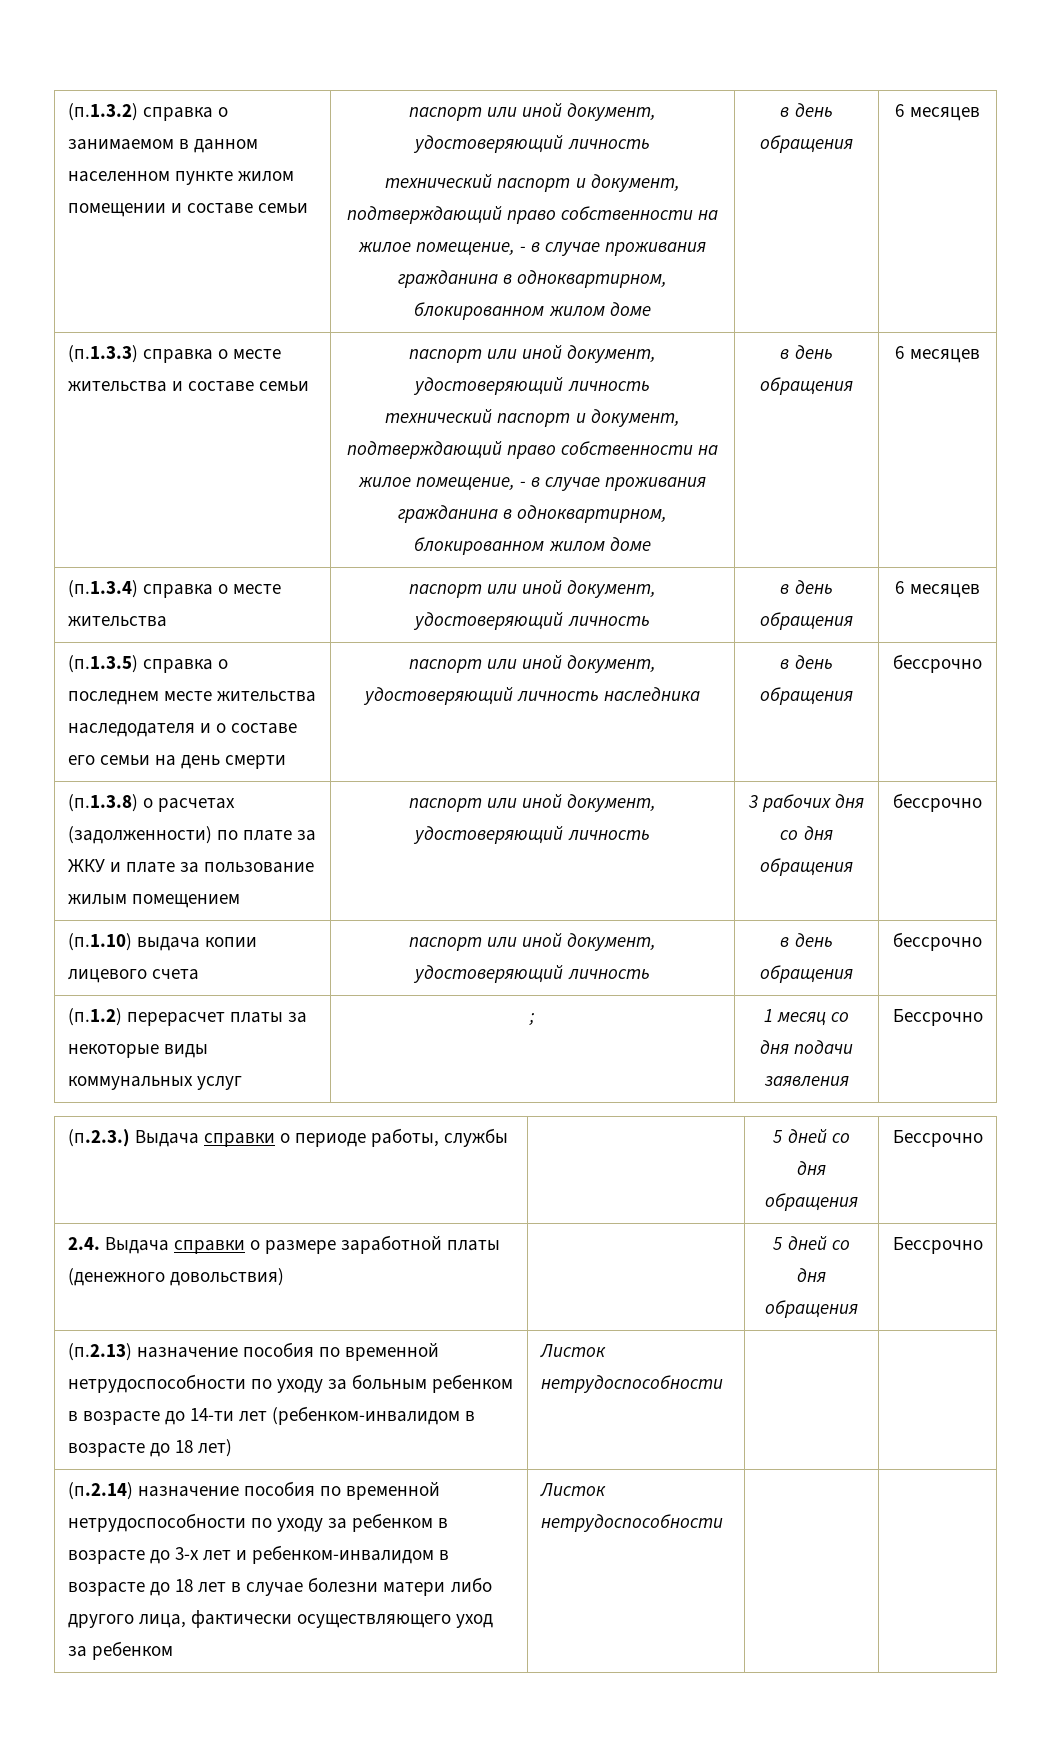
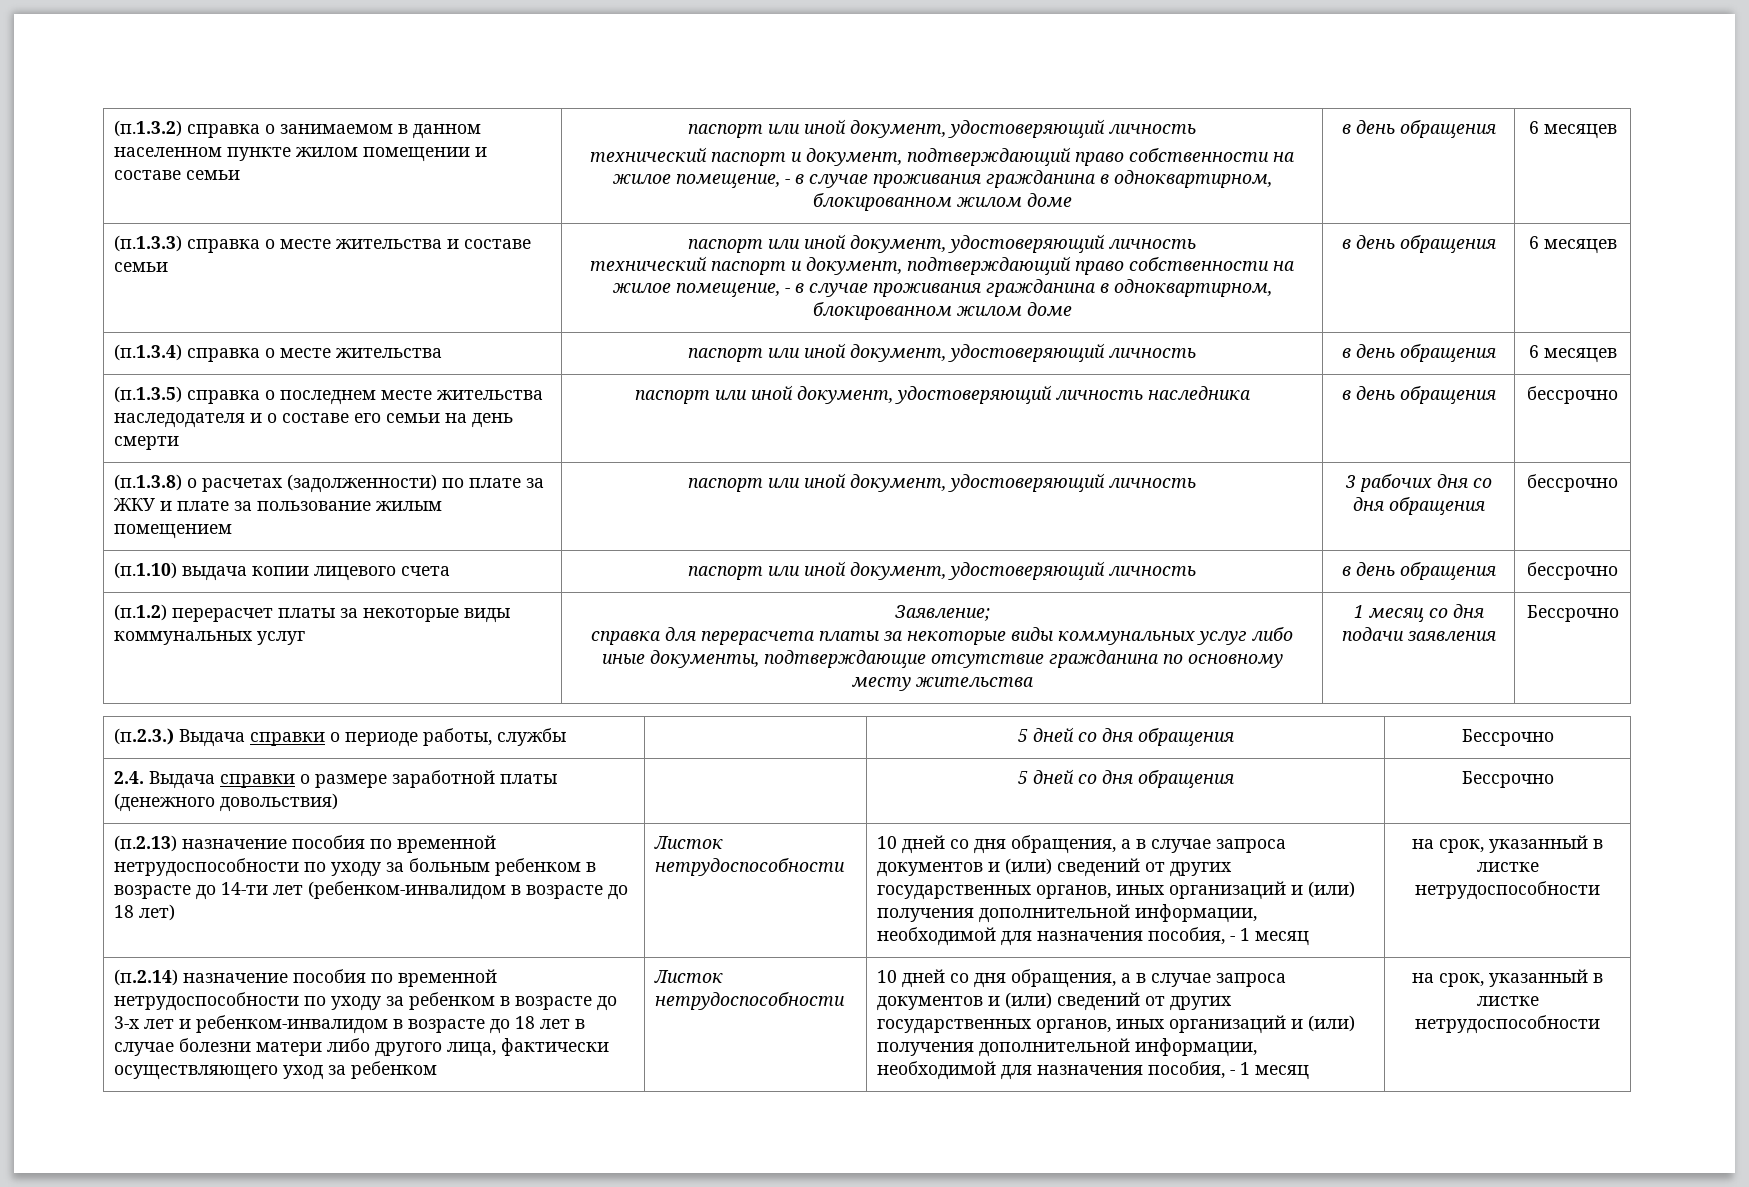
[529,1013,535,1026] ; -> [894,605,990,621] [591,627,1293,645] [601,650,1283,668] [851,677,1034,691] Заявление; // справка для перерасчета платы за некоторые виды коммунальных услуг либо иные документы, подтверждающие отсутствие гражданина по основному месту жительства
(723, 1384) | -> [877,835,1287,854] [877,858,1233,877] [877,881,1356,900] [877,904,1258,923] [877,927,1310,946] [1412,835,1603,853] [1476,862,1539,872] [1415,881,1600,900] 10 дней со дня обращения, а в случае запроса документов и (или) сведений от других государственных органов, иных организаций и (или) получения дополнительной информации, необходимой для назначения пособия, - 1 месяц | на срок, указанный в листке нетрудоспособности
(723, 1523) | -> [877,969,1287,988] [877,992,1233,1011] [877,1015,1356,1034] [877,1038,1258,1057] [877,1061,1310,1080] [1412,969,1603,987] [1476,996,1539,1006] [1415,1015,1600,1034] 10 дней со дня обращения, а в случае запроса документов и (или) сведений от других государственных органов, иных организаций и (или) получения дополнительной информации, необходимой для назначения пособия, - 1 месяц | на срок, указанный в листке нетрудоспособности

